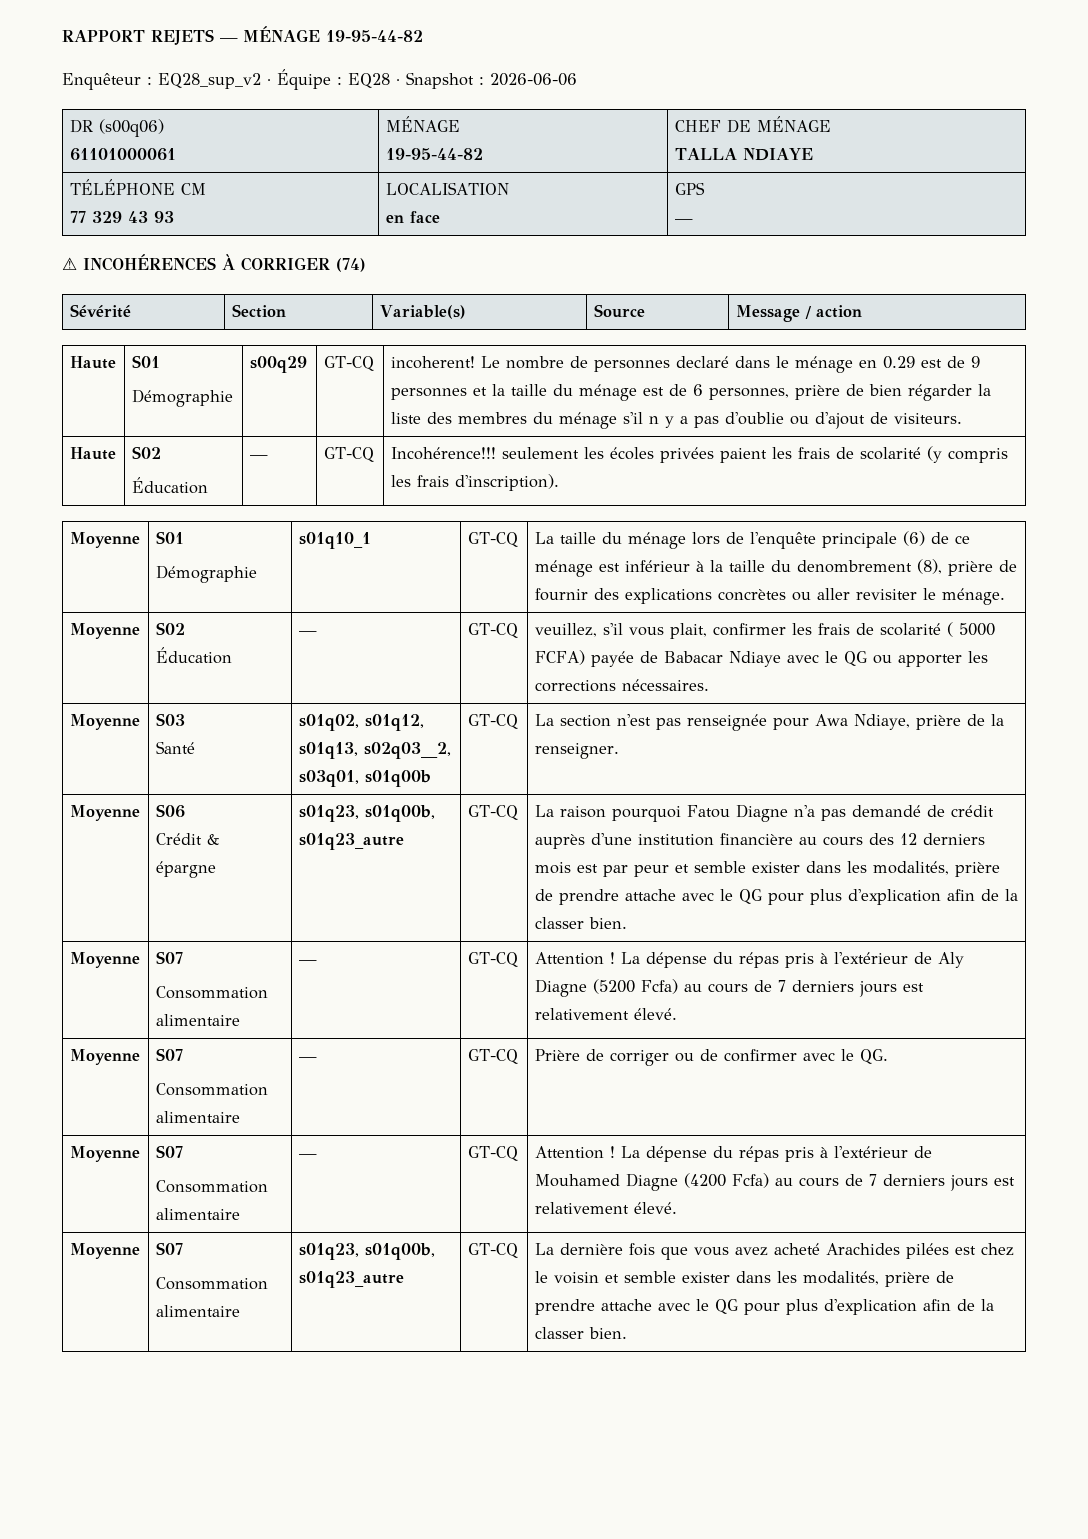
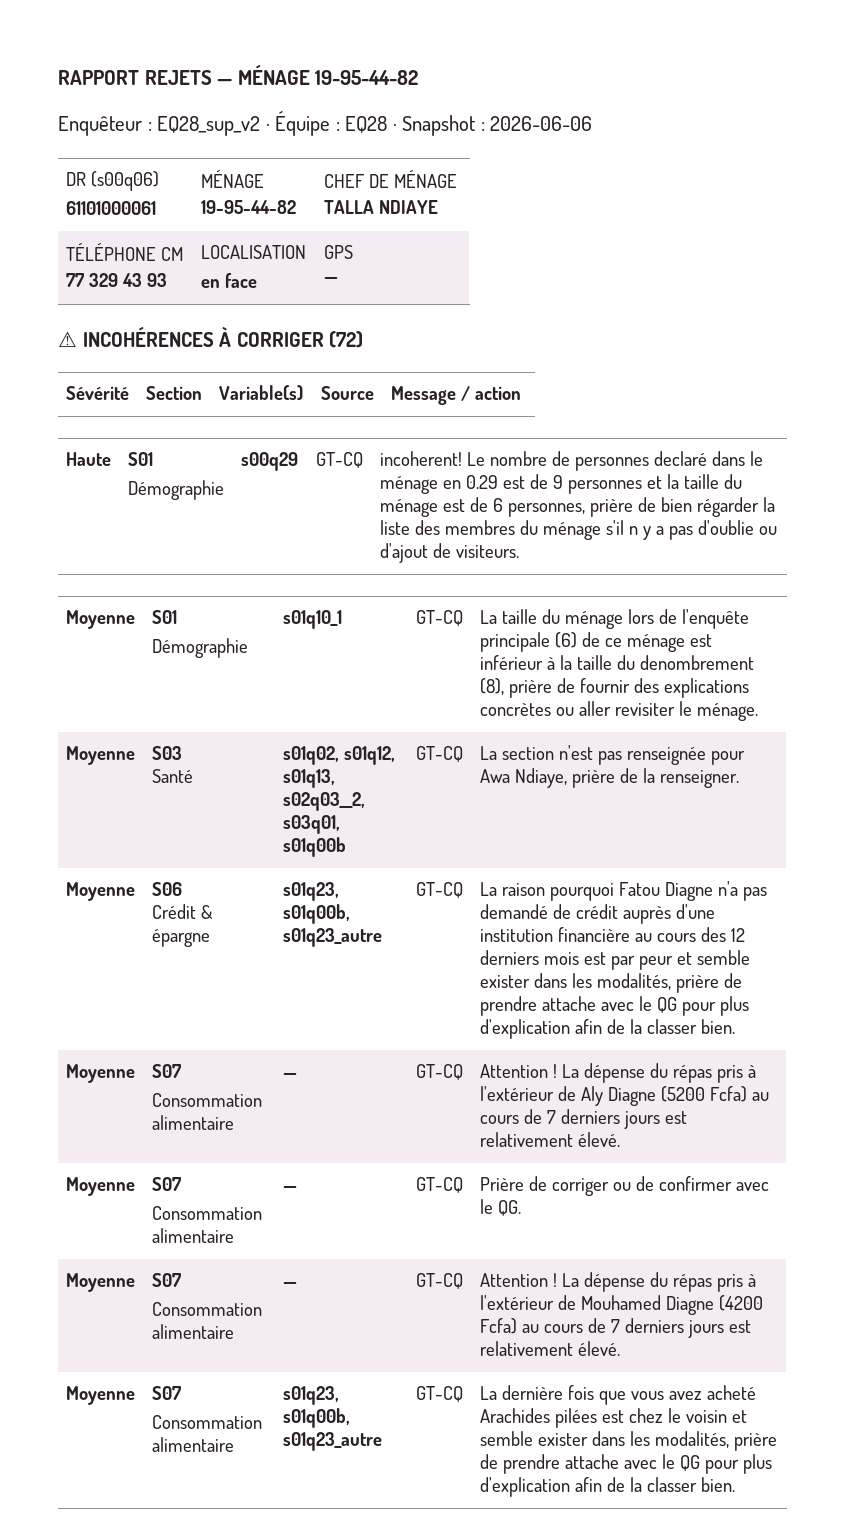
[336,258,366,272] (74) -> [329,331,364,348] (72)
[69,447,116,460] [131,446,161,459] [131,477,208,494] [249,455,268,459] [323,447,374,462] [390,446,1008,463] [390,474,559,491] // Haute | S02 // Éducation | — | GT-CQ | Incohérence!!! seulement les écoles privées paient les frais de scolarité (y compris les frais d'inscription). -> (520, 551) none
[69,623,140,639] [155,622,185,635] [155,647,232,664] [298,631,317,635] [467,623,518,638] [534,622,995,639] [534,650,988,667] [534,679,709,692] // Moyenne | S02 // Éducation | — | GT-CQ | veuillez, s'il vous plait, confirmer les frais de scolarité ( 5000 FCFA) payée de Babacar Ndiaye avec le QG ou apporter les corrections nécessaires. -> (759, 712) none

